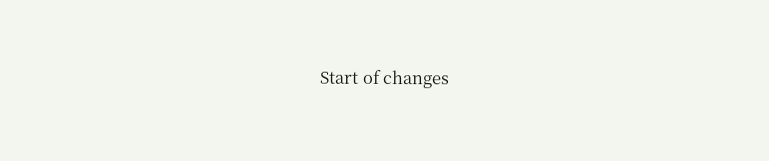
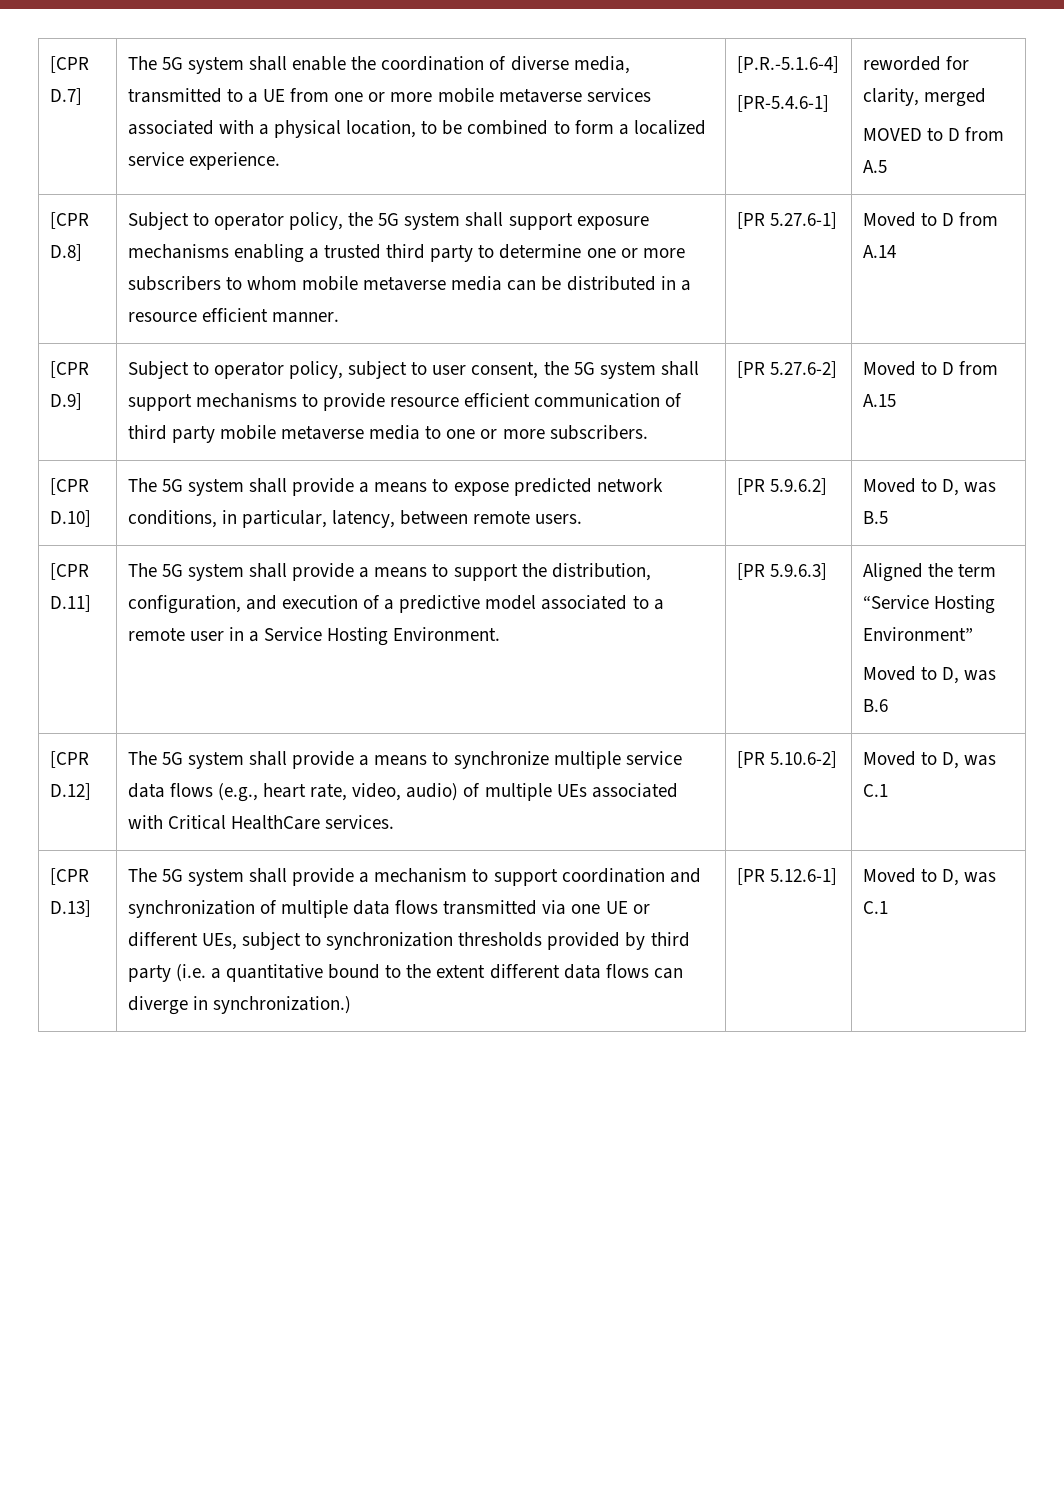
[319,69,450,89] Start of changes -> [49,56,89,73] [49,88,82,105] [127,56,630,74] [127,88,651,103] [127,120,706,138] [127,152,280,170] [736,56,839,73] [736,95,829,112] [862,56,969,71] [862,88,986,107] [862,127,1004,141] [862,160,887,173] [49,212,89,229] [49,244,82,261] [127,212,649,230] [127,244,685,263] [127,276,691,291] [127,308,339,323] [736,212,837,229] [862,212,998,227] [862,245,896,258] [49,361,89,378] [49,393,82,410] [127,361,699,379] [127,393,683,411] [127,425,648,443] [736,361,837,378] [862,361,998,376] [862,394,896,407] [49,478,89,495] [49,510,91,527] [127,478,663,496] [127,510,583,528] [736,478,827,495] [862,478,996,496] [862,511,888,524] [49,563,89,580] [49,595,91,612] [127,563,651,581] [127,595,664,614] [127,627,501,646] [736,563,827,580] [862,563,996,582] [862,595,995,614] [862,627,973,641] [862,666,996,684] [862,699,888,712] [49,751,89,768] [49,783,91,800] [127,751,682,769] [127,783,678,802] [127,815,394,830] [736,751,837,768] [862,751,996,769] [862,784,888,797] [49,868,89,885] [49,900,91,917] [127,868,701,886] [127,900,650,918] [127,932,690,950] [127,964,683,982] [127,996,351,1015] [736,868,837,885] [862,868,996,886] [862,901,888,914] [CPR D.7] | The 5G system shall enable the coordination of diverse media, transmitted to a UE from one or more mobile metaverse services associated with a physical location, to be combined to form a localized service experience. | [P.R.-5.1.6-4] // [PR-5.4.6-1] | reworded for clarity, merged // MOVED to D from A.5 // [CPR D.8] | Subject to operator policy, the 5G system shall support exposure mechanisms enabling a trusted third party to determine one or more subscribers to whom mobile metaverse media can be distributed in a resource efficient manner. | [PR 5.27.6-1] | Moved to D from A.14 // [CPR D.9] | Subject to operator policy, subject to user consent, the 5G system shall support mechanisms to provide resource efficient communication of third party mobile metaverse media to one or more subscribers. | [PR 5.27.6-2] | Moved to D from A.15 // [CPR D.10] | The 5G system shall provide a means to expose predicted network conditions, in particular, latency, between remote users. | [PR 5.9.6.2] | Moved to D, was B.5 // [CPR D.11] | The 5G system shall provide a means to support the distribution, configuration, and execution of a predictive model associated to a remote user in a Service Hosting Environment. | [PR 5.9.6.3] | Aligned the term “Service Hosting Environment” // Moved to D, was B.6 // [CPR D.12] | The 5G system shall provide a means to synchronize multiple service data flows (e.g., heart rate, video, audio) of multiple UEs associated with Critical HealthCare services. | [PR 5.10.6-2] | Moved to D, was C.1 // [CPR D.13] | The 5G system shall provide a mechanism to support coordination and synchronization of multiple data flows transmitted via one UE or different UEs, subject to synchronization thresholds provided by third party (i.e. a quantitative bound to the extent different data flows can diverge in synchronization.) | [PR 5.12.6-1] | Moved to D, was C.1

